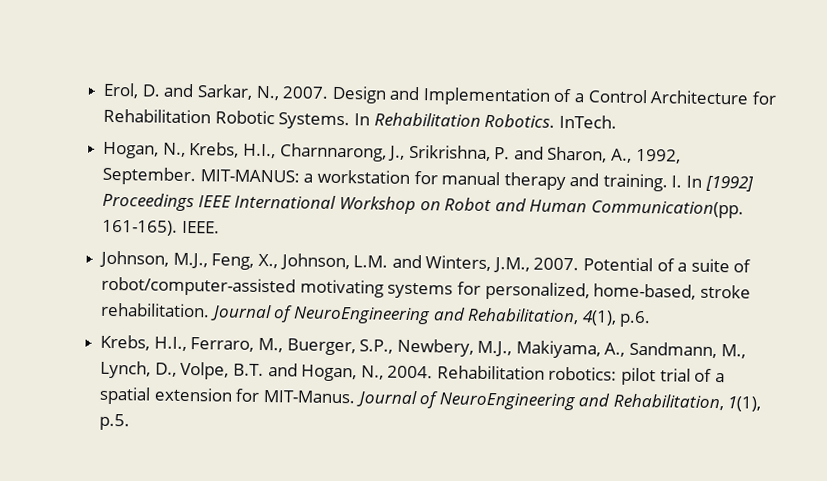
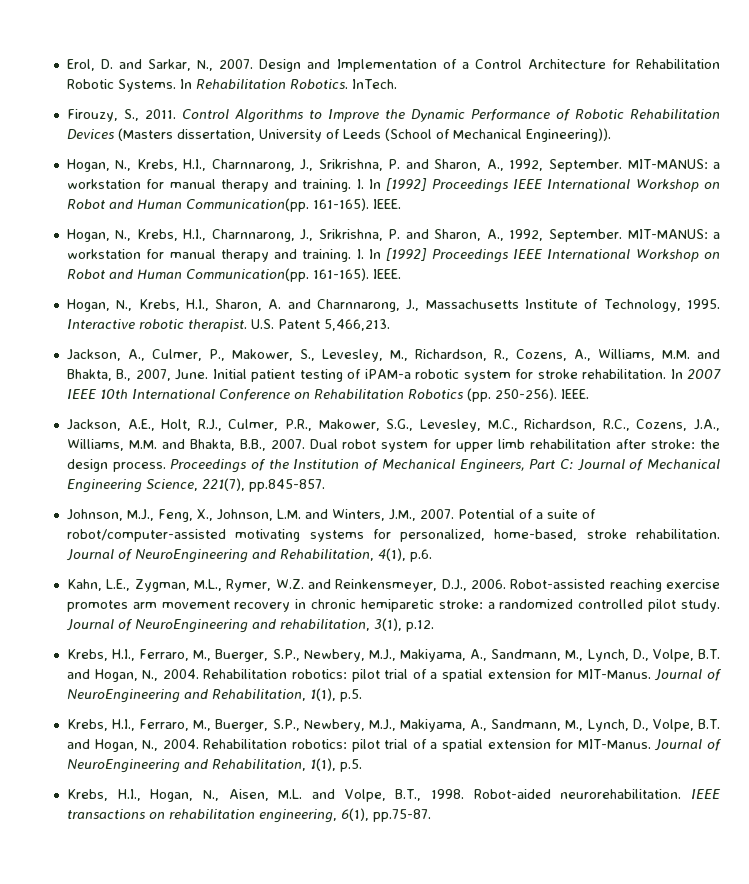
(617, 121) none -> [66,109,720,123] [66,128,611,142] // Firouzy, S., 2011. Control Algorithms to Improve the Dynamic Performance of Robotic Rehabilitation Devices (Masters dissertation, University of Leeds (School of Mechanical Engineering)).
(220, 227) none -> [66,229,721,242] [66,248,721,263] [66,268,401,282] [66,299,720,312] [66,319,390,332] [66,349,721,362] [66,369,721,382] [66,388,589,402] [66,419,720,432] [66,439,720,452] [66,459,720,473] [66,478,325,493] // Hogan, N., Krebs, H.I., Charnnarong, J., Srikrishna, P. and Sharon, A., 1992, September. MIT-MANUS: a workstation for manual therapy and training. I. In [1992] Proceedings IEEE International Workshop on Robot and Human Communication(pp. 161-165). IEEE. // Hogan, N., Krebs, H.I., Sharon, A. and Charnnarong, J., Massachusetts Institute of Technology, 1995. Interactive robotic therapist. U.S. Patent 5,466,213. // Jackson, A., Culmer, P., Makower, S., Levesley, M., Richardson, R., Cozens, A., Williams, M.M. and Bhakta, B., 2007, June. Initial patient testing of iPAM-a robotic system for stroke rehabilitation. In 2007 IEEE 10th International Conference on Rehabilitation Robotics (pp. 250-256). IEEE. // Jackson, A.E., Holt, R.J., Culmer, P.R., Makower, S.G., Levesley, M.C., Richardson, R.C., Cozens, J.A., Williams, M.M. and Bhakta, B.B., 2007. Dual robot system for upper limb rehabilitation after stroke: the design process. Proceedings of the Institution of Mechanical Engineers, Part C: Journal of Mechanical Engineering Science, 221(7), pp.845-857.
(652, 319) none -> [66,579,720,592] [66,599,720,612] [65,618,434,633] // Kahn, L.E., Zygman, M.L., Rymer, W.Z. and Reinkensmeyer, D.J., 2006. Robot-assisted reaching exercise promotes arm movement recovery in chronic hemiparetic stroke: a randomized controlled pilot study. Journal of NeuroEngineering and rehabilitation, 3(1), p.12.
(131, 422) none -> [66,719,721,732] [66,739,723,752] [66,758,362,773] [66,789,721,802] [66,808,431,823] // Krebs, H.I., Ferraro, M., Buerger, S.P., Newbery, M.J., Makiyama, A., Sandmann, M., Lynch, D., Volpe, B.T. and Hogan, N., 2004. Rehabilitation robotics: pilot trial of a spatial extension for MIT-Manus. Journal of NeuroEngineering and Rehabilitation, 1(1), p.5. // Krebs, H.I., Hogan, N., Aisen, M.L. and Volpe, B.T., 1998. Robot-aided neurorehabilitation. IEEE transactions on rehabilitation engineering, 6(1), pp.75-87.

